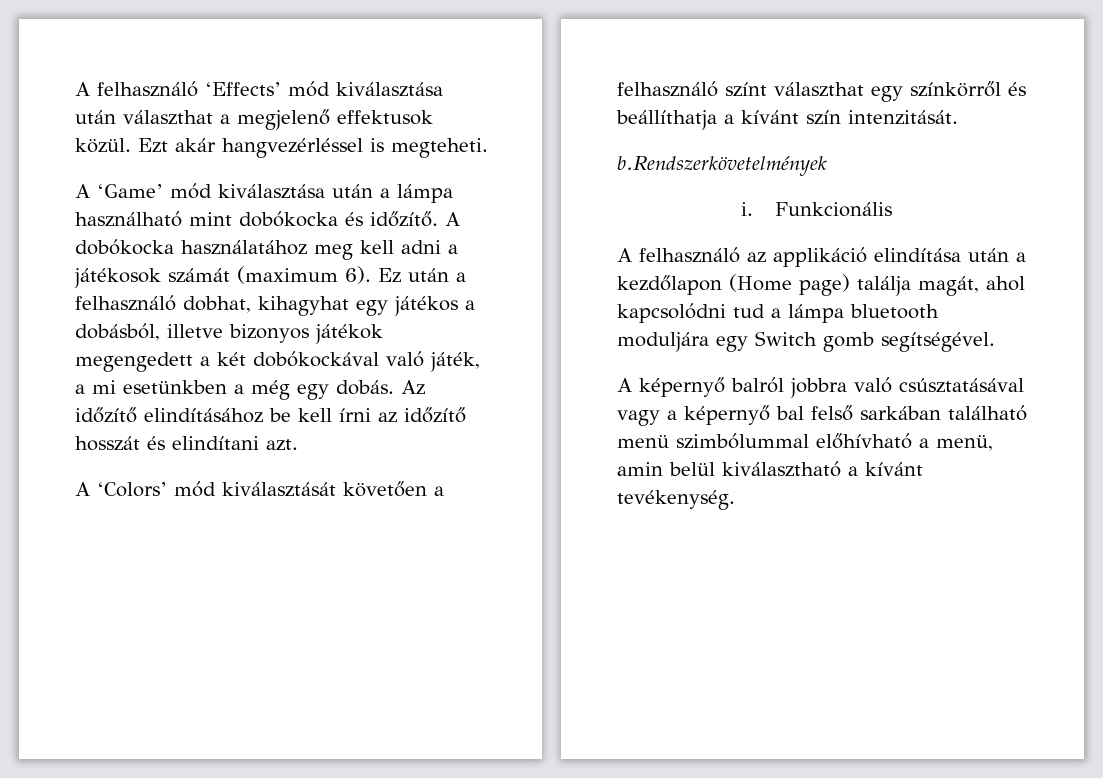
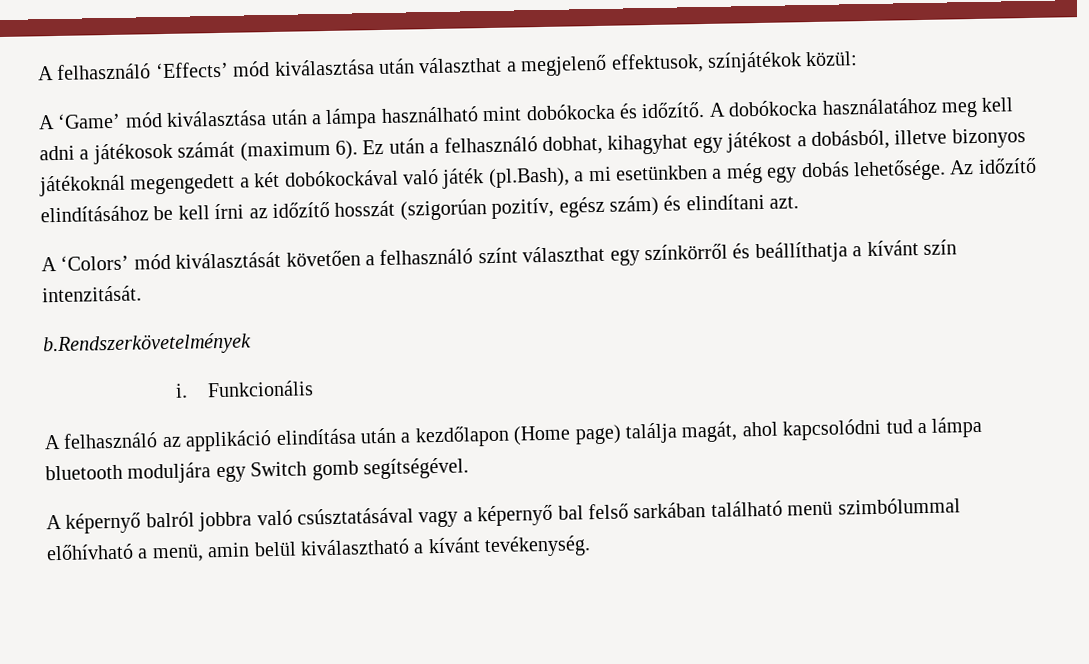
[337,110,433,125] [75,138,488,158] effektusok közül. Ezt akár hangvezérléssel is megteheti. -> [610,51,859,74] effektusok, színjátékok közül:
[394,296,458,316] játékos -> [726,131,793,153] játékost
[315,324,383,344] játékok -> [39,174,126,197] játékoknál
[430,352,480,372] játék, -> [441,167,570,189] játék (pl.Bash),
[336,380,394,395] dobás. -> [800,159,946,182] dobás lehetősége.
(140, 443) none -> [399,195,659,221] (szigorúan pozitív, egész szám)

